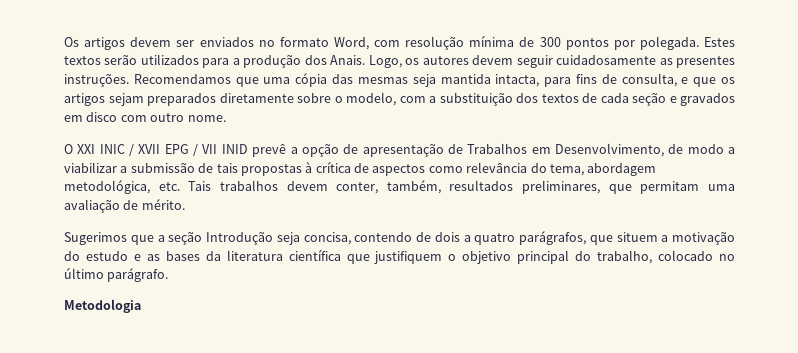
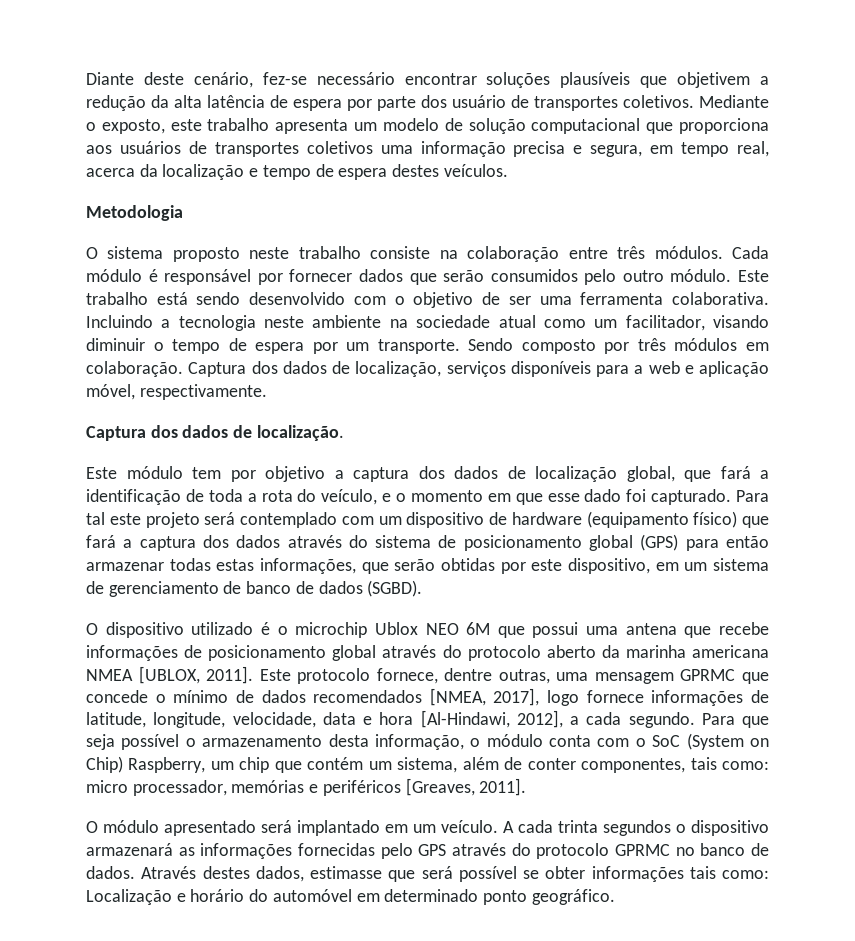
[64,35,735,50] [64,54,735,68] [64,73,735,87] [64,92,735,106] [64,112,226,122] [64,143,736,157] [64,161,657,176] [64,180,735,194] [64,199,185,213] [64,231,735,245] [64,249,735,264] [64,267,169,282] [64,299,141,313] Os artigos devem ser enviados no formato Word, com resolução mínima de 300 pontos por polegada. Estes textos serão utilizados para a produção dos Anais. Logo, os autores devem seguir cuidadosamente as presentes instruções. Recomendamos que uma cópia das mesmas seja mantida intacta, para fins de consulta, e que os artigos sejam preparados diretamente sobre o modelo, com a substituição dos textos de cada seção e gravados em disco com outro nome. // O XXI INIC / XVII EPG / VII INID prevê a opção de apresentação de Trabalhos em Desenvolvimento, de modo a viabilizar a submissão de tais propostas à crítica de aspectos como relevância do tema, abordagem metodológica, etc. Tais trabalhos devem conter, também, resultados preliminares, que permitam uma avaliação de mérito. // Sugerimos que a seção Introdução seja concisa, contendo de dois a quatro parágrafos, que situem a motivação do estudo e as bases da literatura científica que justifiquem o objetivo principal do trabalho, colocado no último parágrafo. // Metodologia -> [86,72,769,88] [86,95,769,111] [86,118,769,134] [86,141,769,157] [86,164,508,180] [86,205,183,221] [86,246,769,262] [86,269,770,285] [86,292,770,308] [86,315,770,331] [86,338,770,354] [86,361,769,377] [86,384,267,400] [86,425,344,441] [86,466,769,482] [86,489,769,505] [86,511,769,528] [86,534,769,551] [86,558,769,574] [86,580,423,597] [86,622,769,638] [86,645,770,661] [86,666,769,684] [86,688,769,706] [86,710,769,728] [86,733,769,750] [86,756,769,773] [86,778,527,796] [86,820,769,836] [86,843,769,859] [86,866,769,882] [86,889,615,905] Diante deste cenário, fez-se necessário encontrar soluções plausíveis que objetivem a redução da alta latência de espera por parte dos usuário de transportes coletivos. Mediante o exposto, este trabalho apresenta um modelo de solução computacional que proporciona aos usuários de transportes coletivos uma informação precisa e segura, em tempo real, acerca da localização e tempo de espera destes veículos. // Metodologia // O sistema proposto neste trabalho consiste na colaboração entre três módulos. Cada módulo é responsável por fornecer dados que serão consumidos pelo outro módulo. Este trabalho está sendo desenvolvido com o objetivo de ser uma ferramenta colaborativa. Incluindo a tecnologia neste ambiente na sociedade atual como um facilitador, visando diminuir o tempo de espera por um transporte. Sendo composto por três módulos em colaboração. Captura dos dados de localização, serviços disponíveis para a web e aplicação móvel, respectivamente. // Captura dos dados de localização. // Este módulo tem por objetivo a captura dos dados de localização global, que fará a identificação de toda a rota do veículo, e o momento em que esse dado foi capturado. Para tal este projeto será contemplado com um dispositivo de hardware (equipamento físico) que fará a captura dos dados através do sistema de posicionamento global (GPS) para então armazenar todas estas informações, que serão obtidas por este dispositivo, em um sistema de gerenciamento de banco de dados (SGBD). // O dispositivo utilizado é o microchip Ublox NEO 6M que possui uma antena que recebe informações de posicionamento global através do protocolo aberto da marinha americana NMEA [UBLOX, 2011]. Este protocolo fornece, dentre outras, uma mensagem GPRMC que concede o mínimo de dados recomendados [NMEA, 2017], logo fornece informações de latitude, longitude, velocidade, data e hora [Al-Hindawi, 2012], a cada segundo. Para que seja possível o armazenamento desta informação, o módulo conta com o SoC (System on Chip) Raspberry, um chip que contém um sistema, além de conter componentes, tais como: micro processador, memórias e periféricos [Greaves, 2011]. // O módulo apresentado será implantado em um veículo. A cada trinta segundos o dispositivo armazenará as informações fornecidas pelo GPS através do protocolo GPRMC no banco de dados. Através destes dados, estimasse que será possível se obter informações tais como: Localização e horário do automóvel em determinado ponto geográfico.

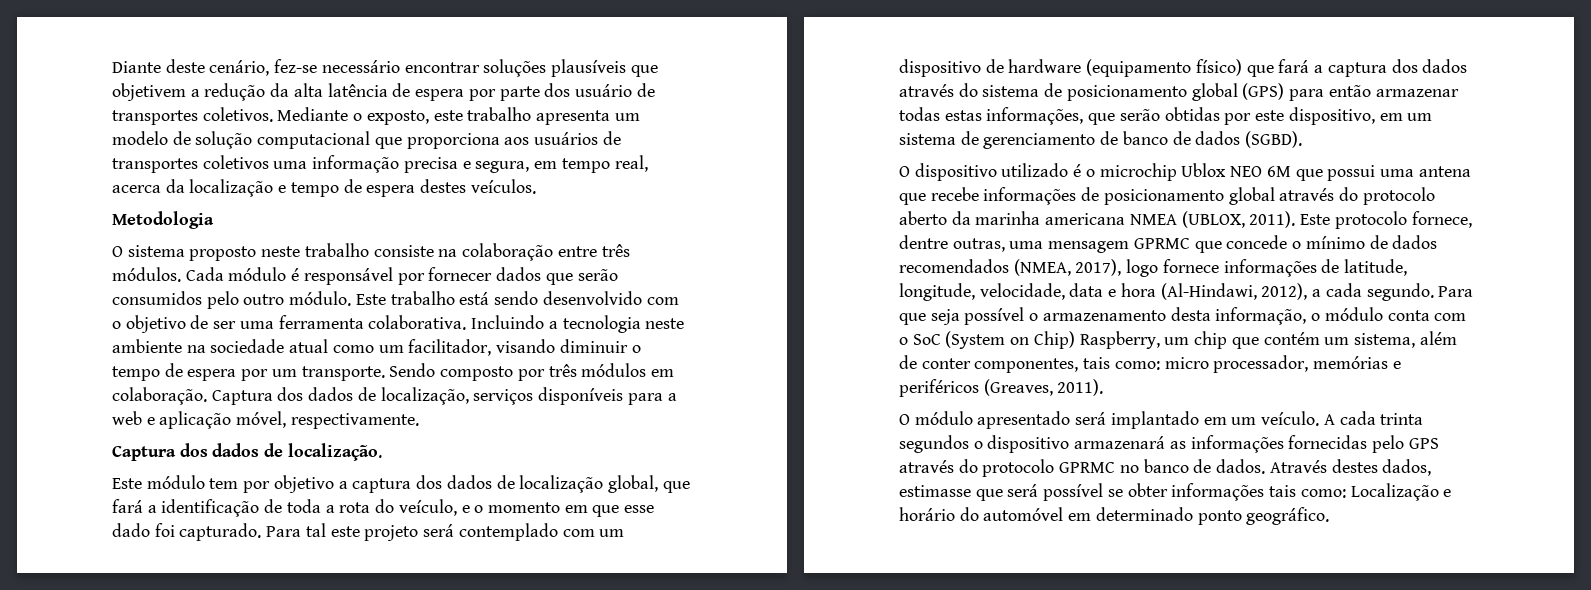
[138,666,254,684] [UBLOX, 2011]. -> [1181,211,1296,228] (UBLOX, 2011).
[429,688,540,706] [NMEA, 2017], -> [1013,259,1122,276] (NMEA, 2017),
[420,710,563,728] [Al-Hindawi, 2012], -> [1160,283,1308,300] (Al-Hindawi, 2012),
[405,778,527,796] [Greaves, 2011]. -> [983,379,1104,396] (Greaves, 2011).

